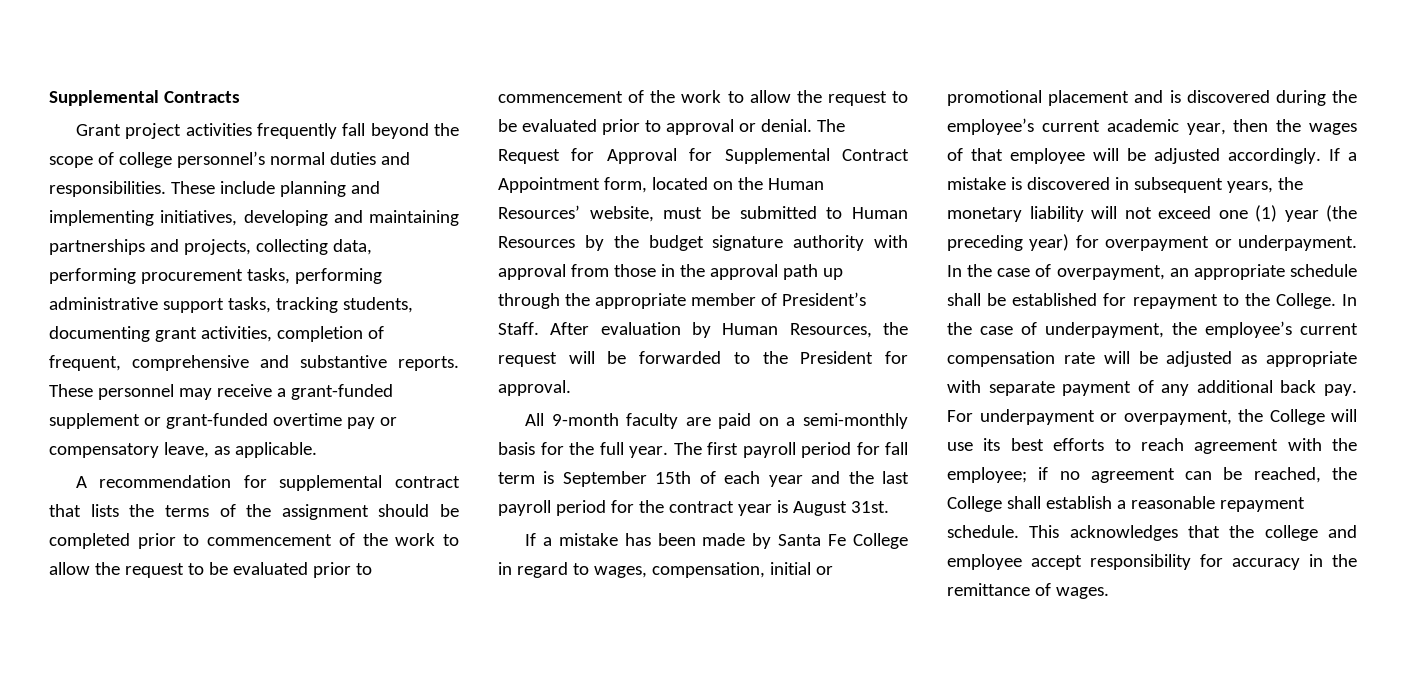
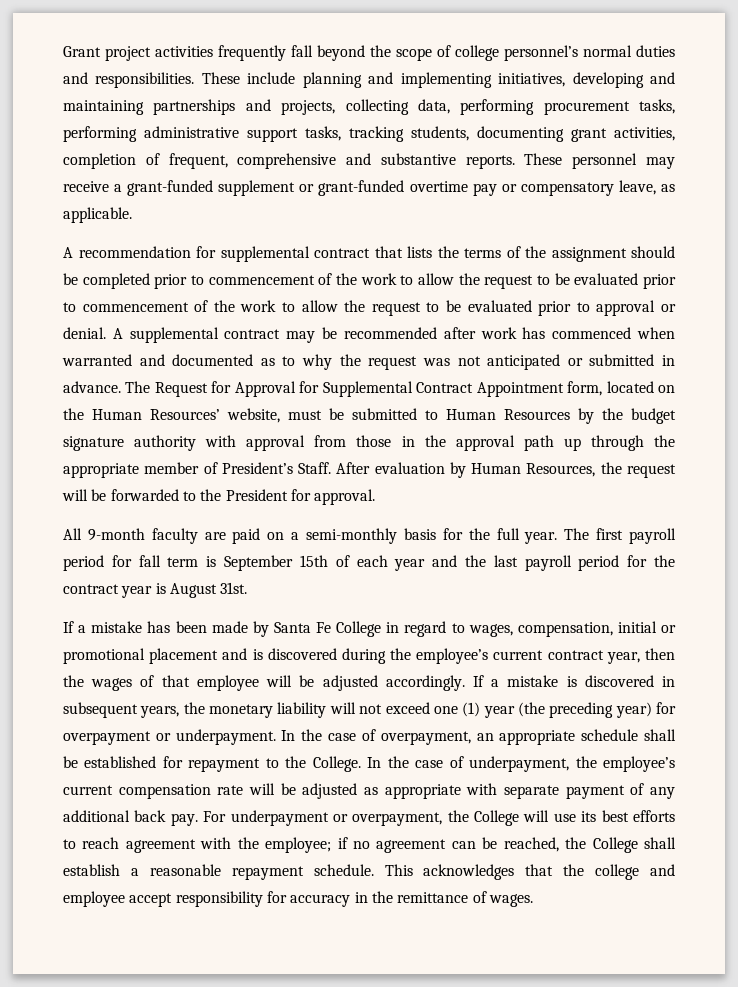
[49,90,240,106] Supplemental Contracts // -> (63, 51) none
(812, 125) none -> [112,327,675,343] [62,354,676,370] [63,381,121,393] A supplemental contract may be recommended after work has commenced when warranted and documented as to why the request was not anticipated or submitted in advance.
[1106,119,1179,132] academic -> [547,650,604,660] contract

